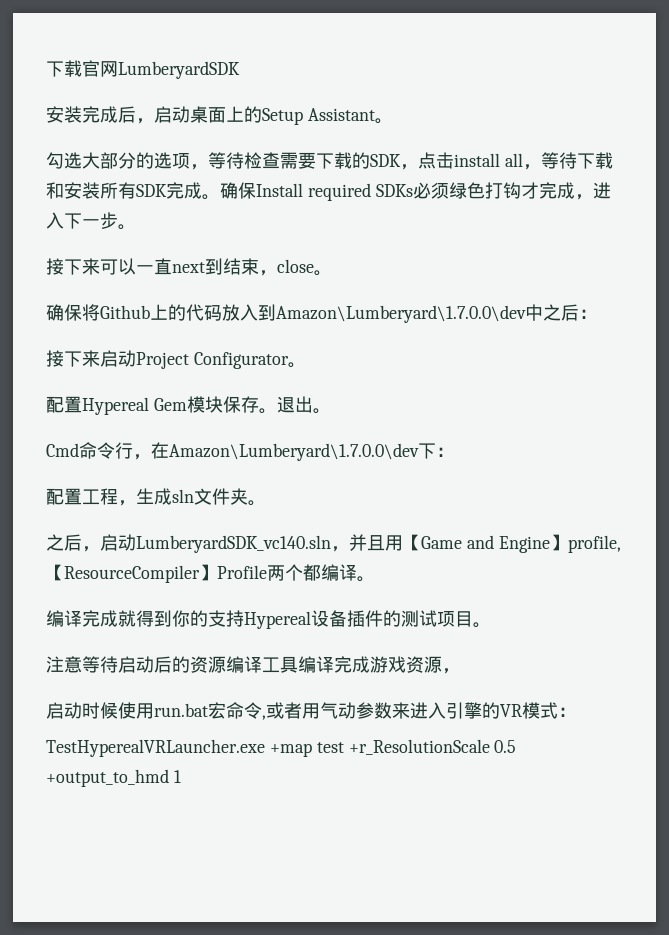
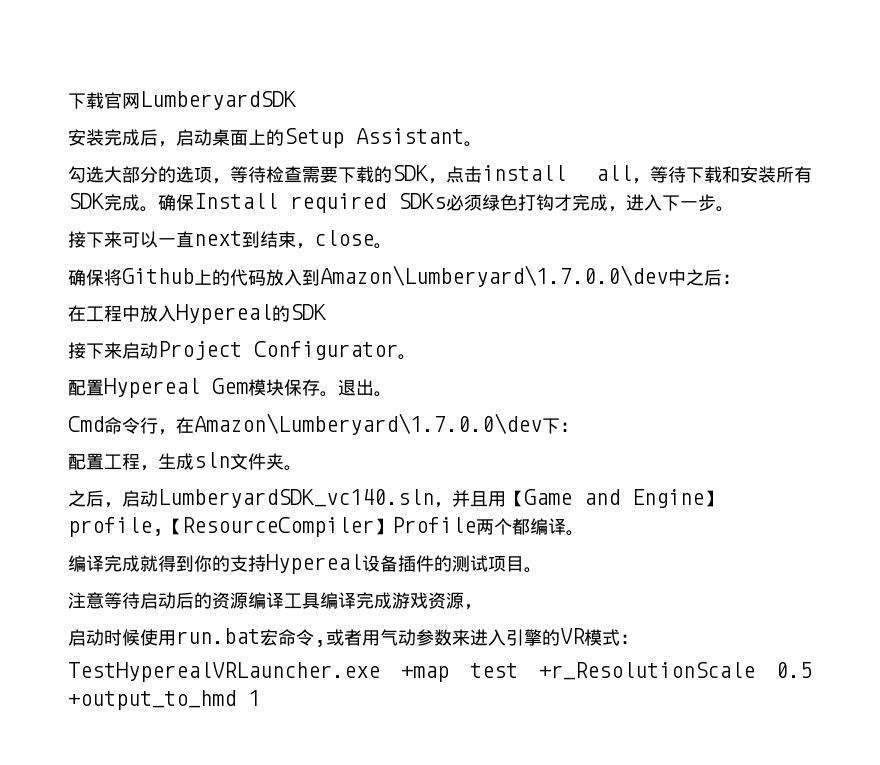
(597, 314) none -> [68,304,326,324] // 在工程中放入Hypereal的SDK

